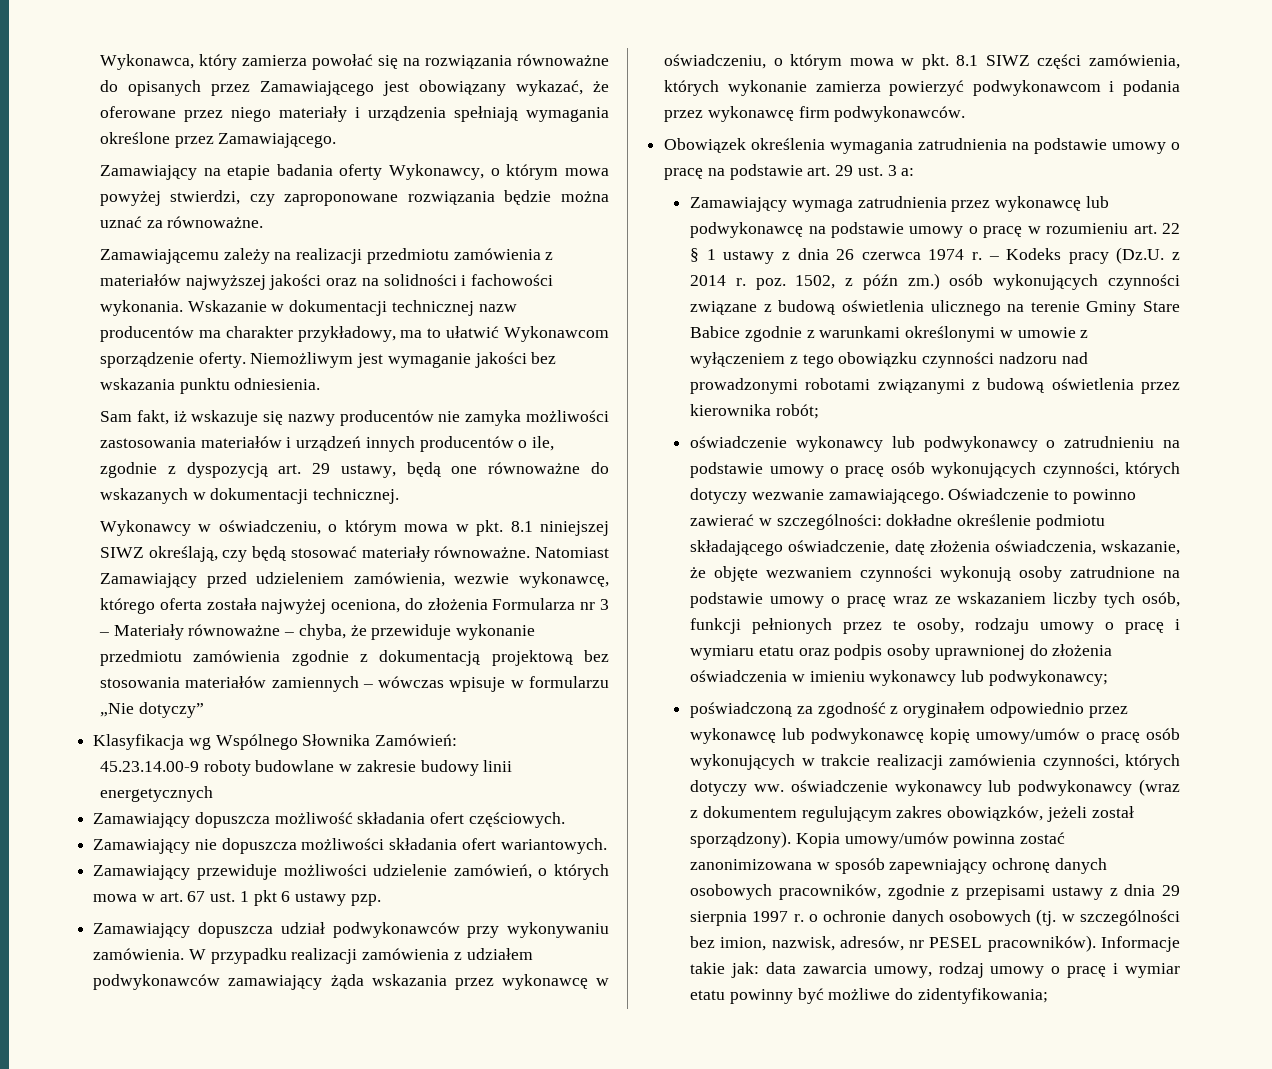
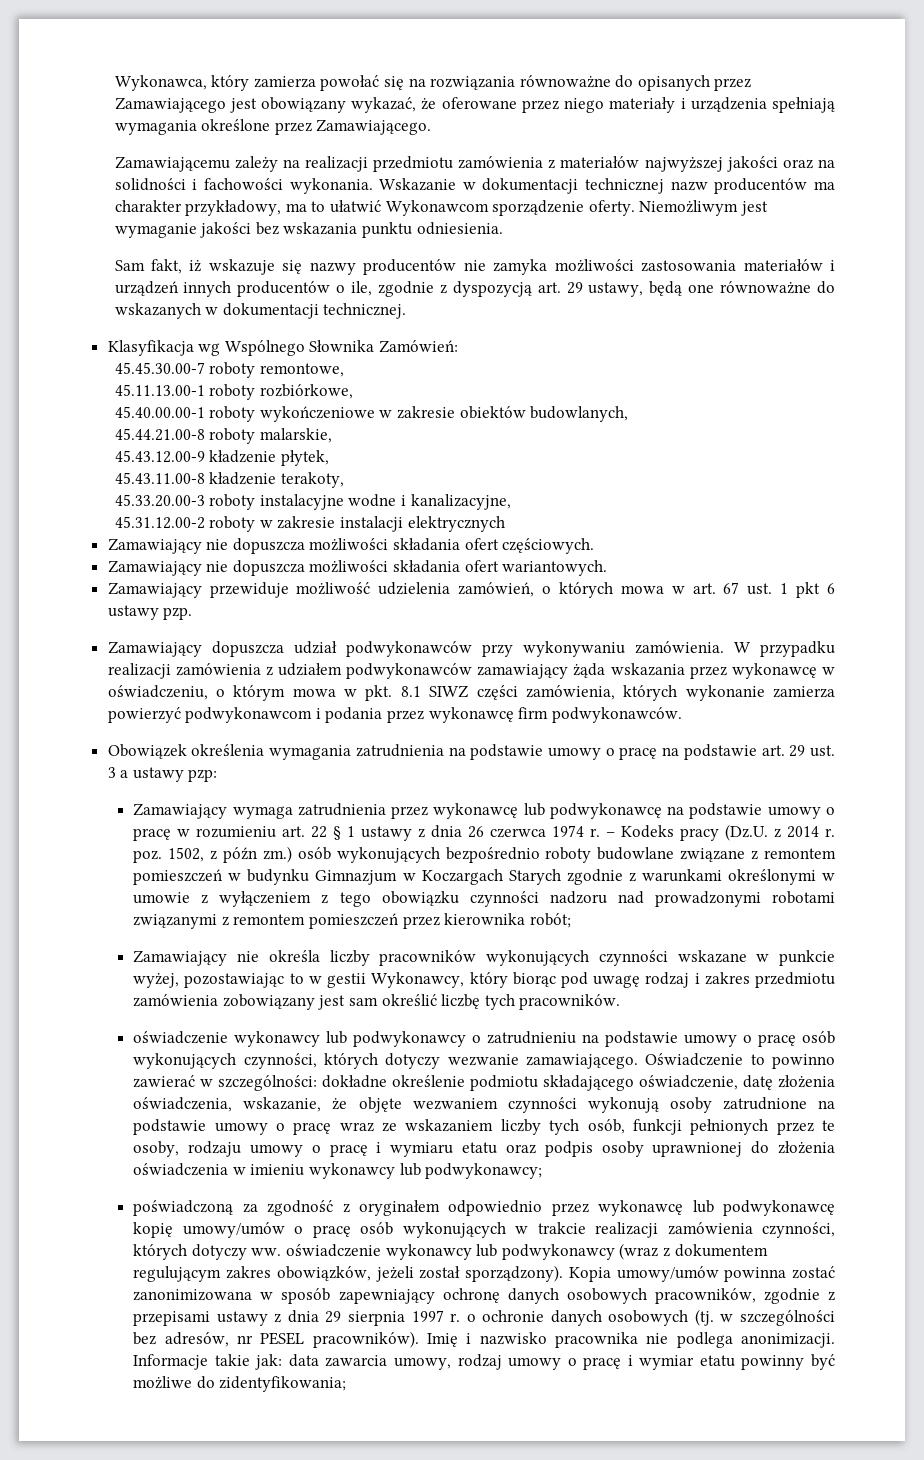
[99,164,609,180] [99,190,610,206] [99,216,264,228] // Zamawiający na etapie badania oferty Wykonawcy, o którym mowa powyżej stwierdzi, czy zaproponowane rozwiązania będzie można uznać za równoważne. -> (432, 127) none
[99,520,610,536] [99,546,609,562] [99,572,609,588] [99,598,609,614] [98,624,535,640] [99,650,609,666] [99,676,609,692] [99,702,204,718] // Wykonawcy w oświadczeniu, o którym mowa w pkt. 8.1 niniejszej SIWZ określają, czy będą stosować materiały równoważne. Natomiast Zamawiający przed udzieleniem zamówienia, wezwie wykonawcę, którego oferta została najwyżej oceniona, do złożenia Formularza nr 3 – Materiały równoważne – chyba, że przewiduje wykonanie przedmiotu zamówienia zgodnie z dokumentacją projektową bez stosowania materiałów zamiennych – wówczas wpisuje w formularzu „Nie dotyczy” -> (407, 311) none
[99,760,513,776] [99,786,213,802] [93,812,353,828] 45.23.14.00-9 roboty budowlane w zakresie budowy linii energetycznych // Zamawiający dopuszcza możliwość -> [114,362,344,378] [114,384,353,400] [114,406,629,422] [114,428,332,444] [114,450,329,466] [114,472,344,488] [114,494,511,510] [114,516,505,532] [107,538,389,554] 45.45.30.00-7 roboty remontowe, // 45.11.13.00-1 roboty rozbiórkowe, // 45.40.00.00-1 roboty wykończeniowe w zakresie obiektów budowlanych, // 45.44.21.00-8 roboty malarskie, // 45.43.12.00-9 kładzenie płytek, // 45.43.11.00-8 kładzenie terakoty, // 45.33.20.00-3 roboty instalacyjne wodne i kanalizacyjne, // 45.31.12.00-2 roboty w zakresie instalacji elektrycznych // Zamawiający nie dopuszcza możliwości
[283,864,448,876] możliwości udzielenie -> [296,582,451,595] możliwość udzielenia
[901,168,915,176] a: -> [120,767,218,782] a ustawy pzp:
[1108,274,1180,290] [690,300,1180,316] [690,326,741,338] czynności związane z budową oświetlenia ulicznego na terenie Gminy Stare Babice -> [445,847,837,863] [133,869,561,885] bezpośrednio roboty budowlane związane z remontem pomieszczeń w budynku Gimnazjum w Koczargach Starych
[987,378,1134,393] budową oświetlenia -> [233,913,399,929] remontem pomieszczeń
(819, 411) none -> [133,950,835,966] [133,972,835,988] [133,994,621,1010] // Zamawiający nie określa liczby pracowników wykonujących czynności wskazane w punkcie wyżej, pozostawiając to w gestii Wykonawcy, który biorąc pod uwagę rodzaj i zakres przedmiotu zamówienia zobowiązany jest sam określić liczbę tych pracowników.
[720,936,835,951] imion, nazwisk, -> (157, 1338) none
(1096, 943) none -> [426,1332,835,1348] Imię i nazwisko pracownika nie podlega anonimizacji.

